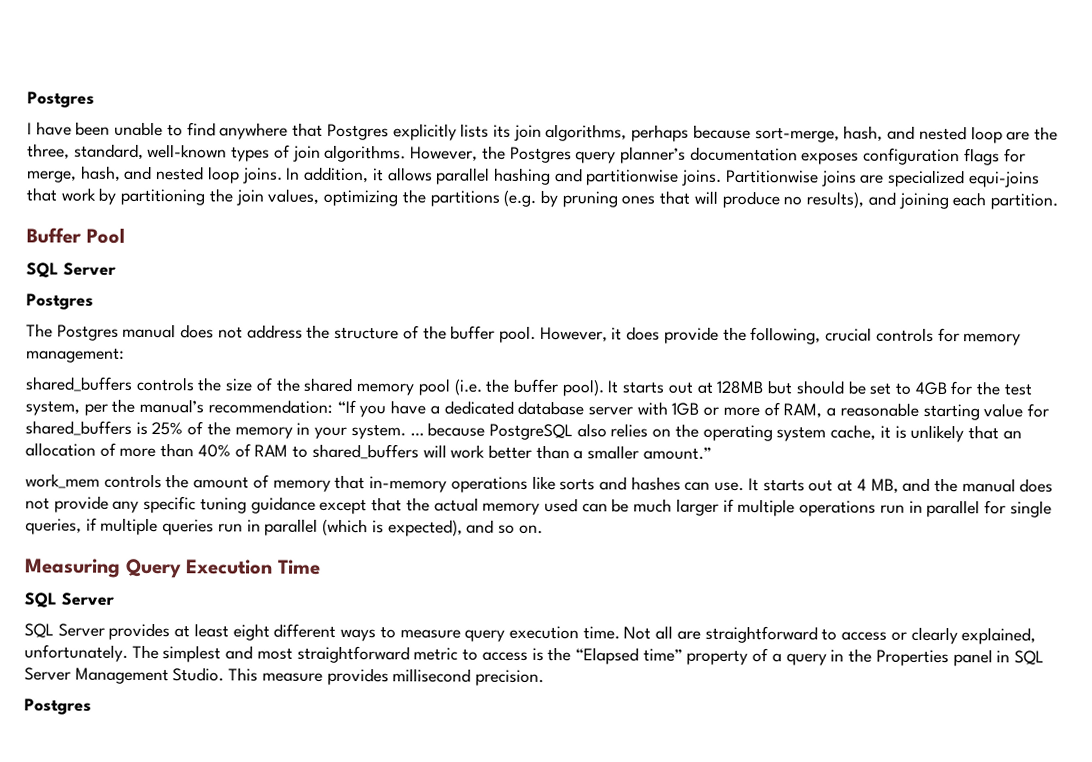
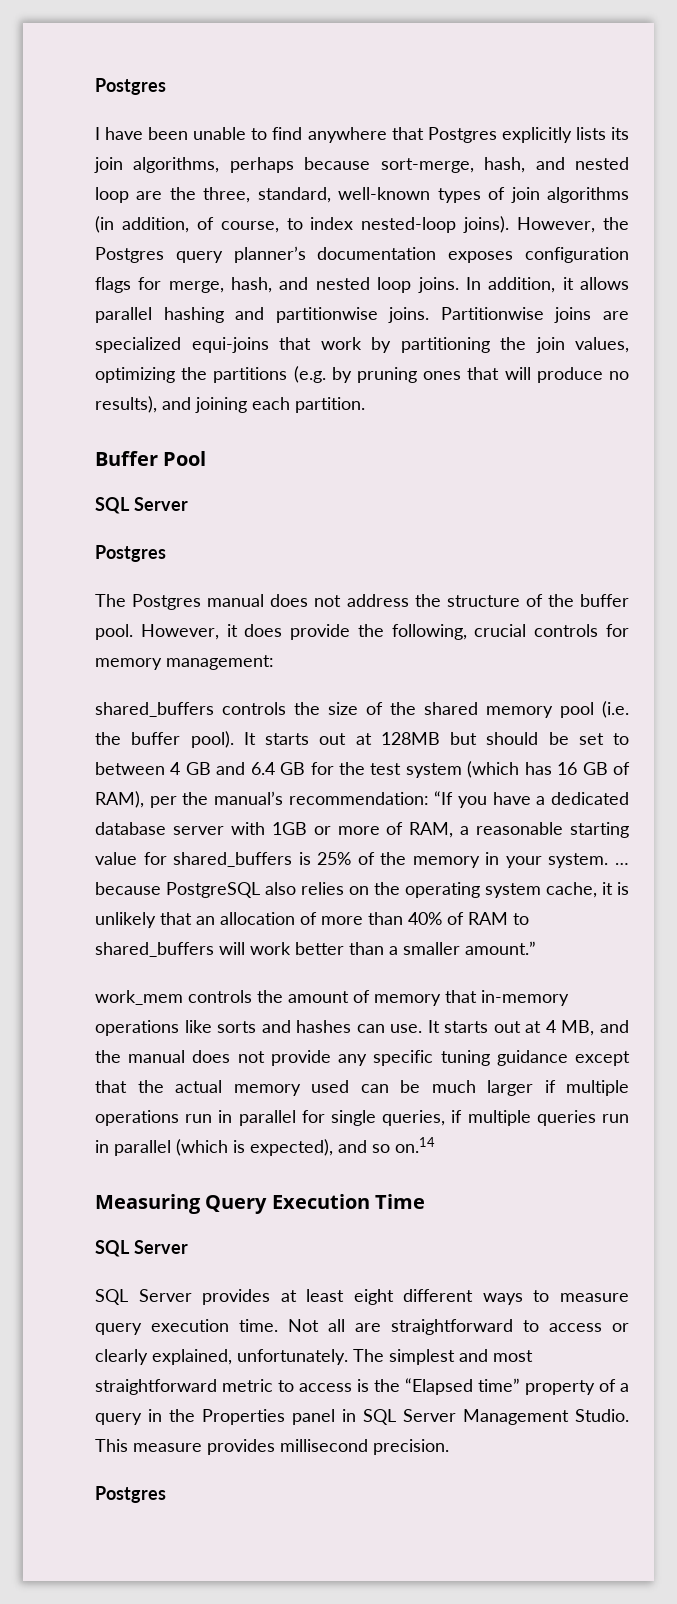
[324,144,407,163] algorithms. -> [547,187,629,203] [95,216,510,233] algorithms (in addition, of course, to index nested-loop joins).
[914,381,1032,396] [25,400,80,416] 4GB for the test system, -> [95,761,631,778] [95,791,144,808] between 4 GB and 6.4 GB for the test system (which has 16 GB of RAM),
[518,524,543,534] on. -> [395,1137,435,1153] on.14

